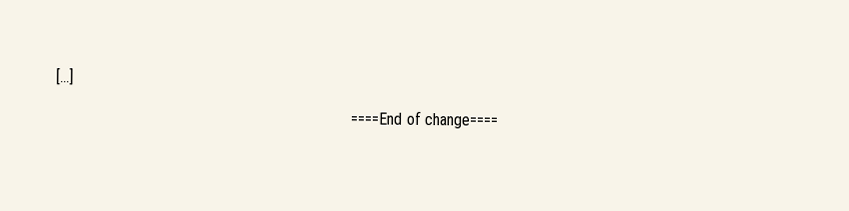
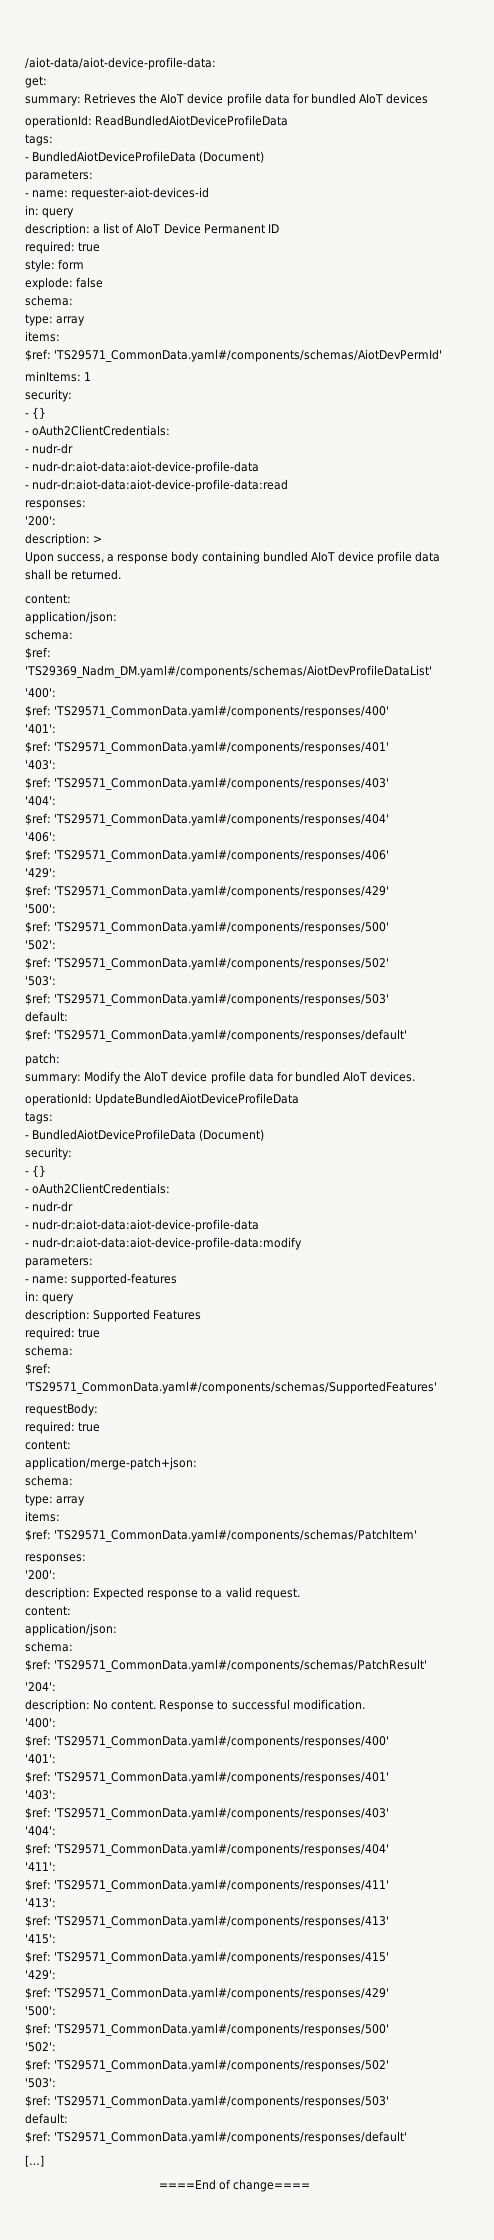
(56, 76) none -> [25,57,216,70] [25,76,47,88] [25,93,429,106] [25,115,289,128] [25,134,53,146] [25,151,265,163] [25,170,93,182] [25,187,210,200] [25,205,75,218] [25,223,279,236] [25,241,101,254] [25,259,85,272] [25,277,104,290] [25,295,73,306] [25,314,86,326] [25,331,60,342] [25,349,443,362] [25,371,92,382] [25,389,72,402] [25,407,47,419] [25,425,171,436] [25,443,74,454] [25,461,260,474] [25,479,289,492] [25,500,86,510] [25,516,56,526] [25,533,103,546] [25,551,441,564] [25,569,122,580] [25,594,71,604] [25,611,117,624] [25,629,73,640] [25,647,51,659] [25,665,432,678] [25,688,56,698] [25,705,390,718] [25,724,56,734] [25,741,390,754] [25,760,56,770] [25,777,390,790] [25,796,56,806] [25,813,390,826] [25,832,56,842] [25,849,390,862] [25,868,56,878] [25,885,390,898] [25,904,56,914] [25,921,390,934] [25,940,56,950] [25,957,390,970] [25,976,56,986] [25,993,390,1006] [25,1011,68,1022] [25,1029,408,1042] [25,1053,60,1066] [25,1071,416,1084] [25,1093,300,1106] [25,1112,53,1124] [25,1129,265,1141] [25,1147,72,1160] [25,1165,47,1177] [25,1183,171,1194] [25,1201,74,1212] [25,1219,260,1232] [25,1237,303,1250] [25,1256,93,1268] [25,1273,178,1286] [25,1291,75,1304] [25,1309,202,1322] [25,1327,101,1340] [25,1345,73,1356] [25,1363,51,1375] [25,1381,437,1394] [25,1403,98,1416] [25,1421,101,1434] [25,1440,71,1450] [25,1457,197,1470] [25,1475,73,1486] [25,1494,86,1506] [25,1511,60,1522] [25,1529,418,1542] [25,1554,86,1564] [25,1570,56,1580] [25,1587,300,1600] [25,1606,71,1616] [25,1623,117,1636] [25,1641,73,1652] [25,1659,428,1672] [25,1682,56,1692] [25,1699,365,1712] [25,1718,56,1728] [25,1735,390,1748] [25,1754,56,1764] [25,1771,390,1784] [25,1790,56,1800] [25,1807,390,1820] [25,1826,56,1836] [25,1843,390,1856] [25,1862,56,1871] [25,1879,390,1892] [25,1898,56,1908] [25,1915,390,1928] [25,1934,56,1944] [25,1951,390,1964] [25,1970,56,1980] [25,1987,390,2000] [25,2006,56,2016] [25,2023,390,2036] [25,2042,56,2052] [25,2059,390,2072] [25,2078,56,2088] [25,2095,390,2108] [25,2113,68,2124] [25,2131,408,2144] /aiot-data/aiot-device-profile-data: // get: // summary: Retrieves the AIoT device profile data for bundled AIoT devices // operationId: ReadBundledAiotDeviceProfileData // tags: // - BundledAiotDeviceProfileData (Document) // parameters: // - name: requester-aiot-devices-id // in: query // description: a list of AIoT Device Permanent ID // required: true // style: form // explode: false // schema: // type: array // items: // $ref: 'TS29571_CommonData.yaml#/components/schemas/AiotDevPermId' // minItems: 1 // security: // - {} // - oAuth2ClientCredentials: // - nudr-dr // - nudr-dr:aiot-data:aiot-device-profile-data // - nudr-dr:aiot-data:aiot-device-profile-data:read // responses: // '200': // description: > // Upon success, a response body containing bundled AIoT device profile data shall be returned. // content: // application/json: // schema: // $ref: 'TS29369_Nadm_DM.yaml#/components/schemas/AiotDevProfileDataList' // '400': // $ref: 'TS29571_CommonData.yaml#/components/responses/400' // '401': // $ref: 'TS29571_CommonData.yaml#/components/responses/401' // '403': // $ref: 'TS29571_CommonData.yaml#/components/responses/403' // '404': // $ref: 'TS29571_CommonData.yaml#/components/responses/404' // '406': // $ref: 'TS29571_CommonData.yaml#/components/responses/406' // '429': // $ref: 'TS29571_CommonData.yaml#/components/responses/429' // '500': // $ref: 'TS29571_CommonData.yaml#/components/responses/500' // '502': // $ref: 'TS29571_CommonData.yaml#/components/responses/502' // '503': // $ref: 'TS29571_CommonData.yaml#/components/responses/503' // default: // $ref: 'TS29571_CommonData.yaml#/components/responses/default' // patch: // summary: Modify the AIoT device profile data for bundled AIoT devices. // operationId: UpdateBundledAiotDeviceProfileData // tags: // - BundledAiotDeviceProfileData (Document) // security: // - {} // - oAuth2ClientCredentials: // - nudr-dr // - nudr-dr:aiot-data:aiot-device-profile-data // - nudr-dr:aiot-data:aiot-device-profile-data:modify // parameters: // - name: supported-features // in: query // description: Supported Features // required: true // schema: // $ref: 'TS29571_CommonData.yaml#/components/schemas/SupportedFeatures' // requestBody: // required: true // content: // application/merge-patch+json: // schema: // type: array // items: // $ref: 'TS29571_CommonData.yaml#/components/schemas/PatchItem' // responses: // '200': // description: Expected response to a valid request. // content: // application/json: // schema: // $ref: 'TS29571_CommonData.yaml#/components/schemas/PatchResult' // '204': // description: No content. Response to successful modification. // '400': // $ref: 'TS29571_CommonData.yaml#/components/responses/400' // '401': // $ref: 'TS29571_CommonData.yaml#/components/responses/401' // '403': // $ref: 'TS29571_CommonData.yaml#/components/responses/403' // '404': // $ref: 'TS29571_CommonData.yaml#/components/responses/404' // '411': // $ref: 'TS29571_CommonData.yaml#/components/responses/411' // '413': // $ref: 'TS29571_CommonData.yaml#/components/responses/413' // '415': // $ref: 'TS29571_CommonData.yaml#/components/responses/415' // '429': // $ref: 'TS29571_CommonData.yaml#/components/responses/429' // '500': // $ref: 'TS29571_CommonData.yaml#/components/responses/500' // '502': // $ref: 'TS29571_CommonData.yaml#/components/responses/502' // '503': // $ref: 'TS29571_CommonData.yaml#/components/responses/503' // default: // $ref: 'TS29571_CommonData.yaml#/components/responses/default' //

